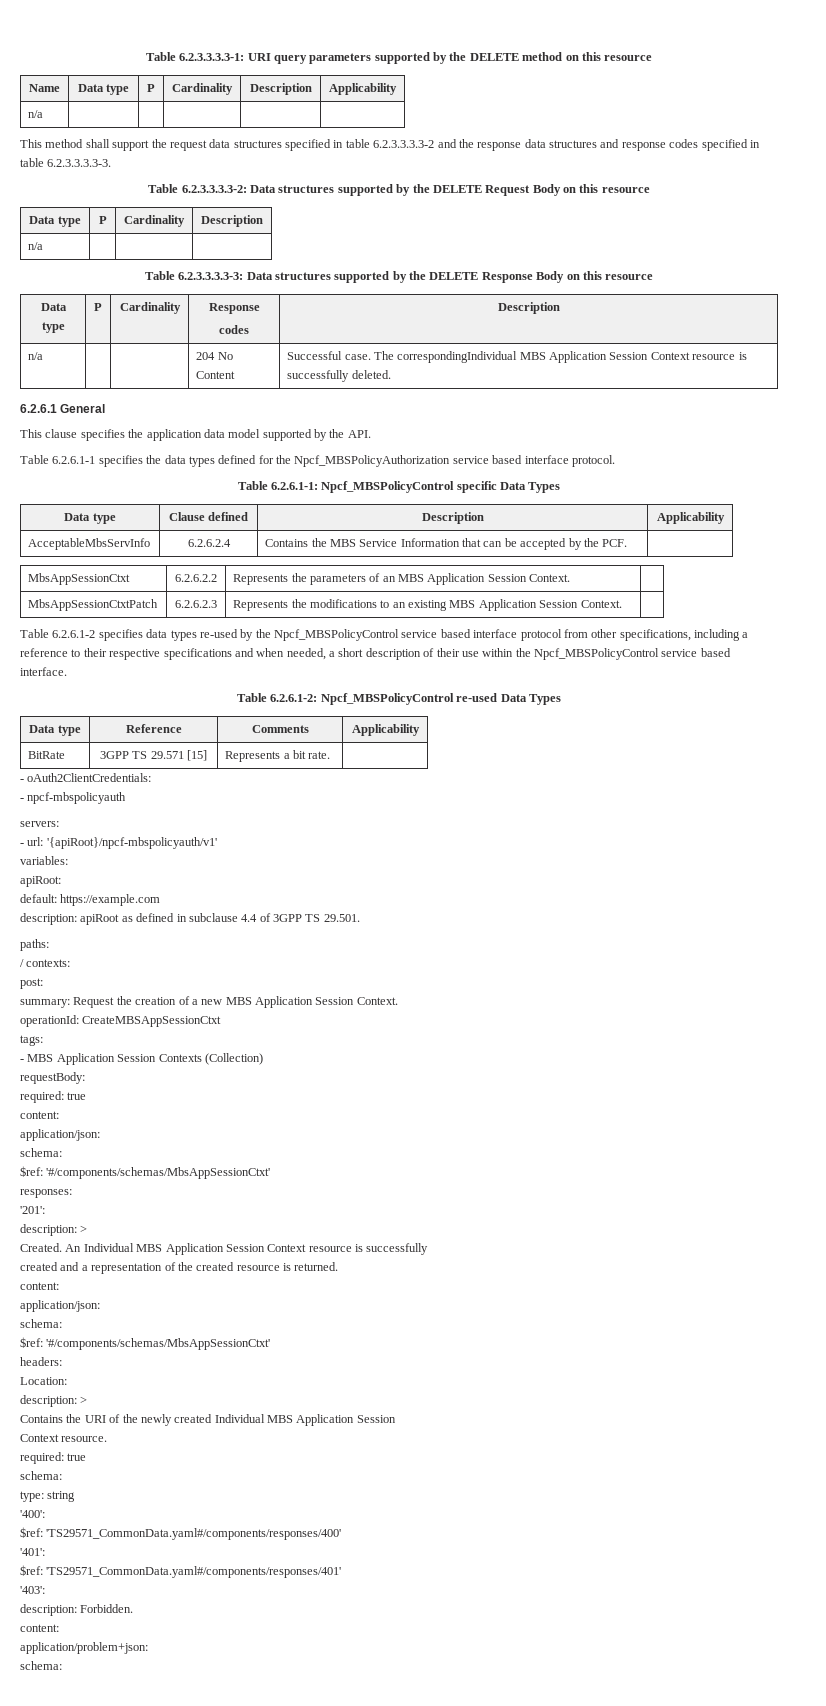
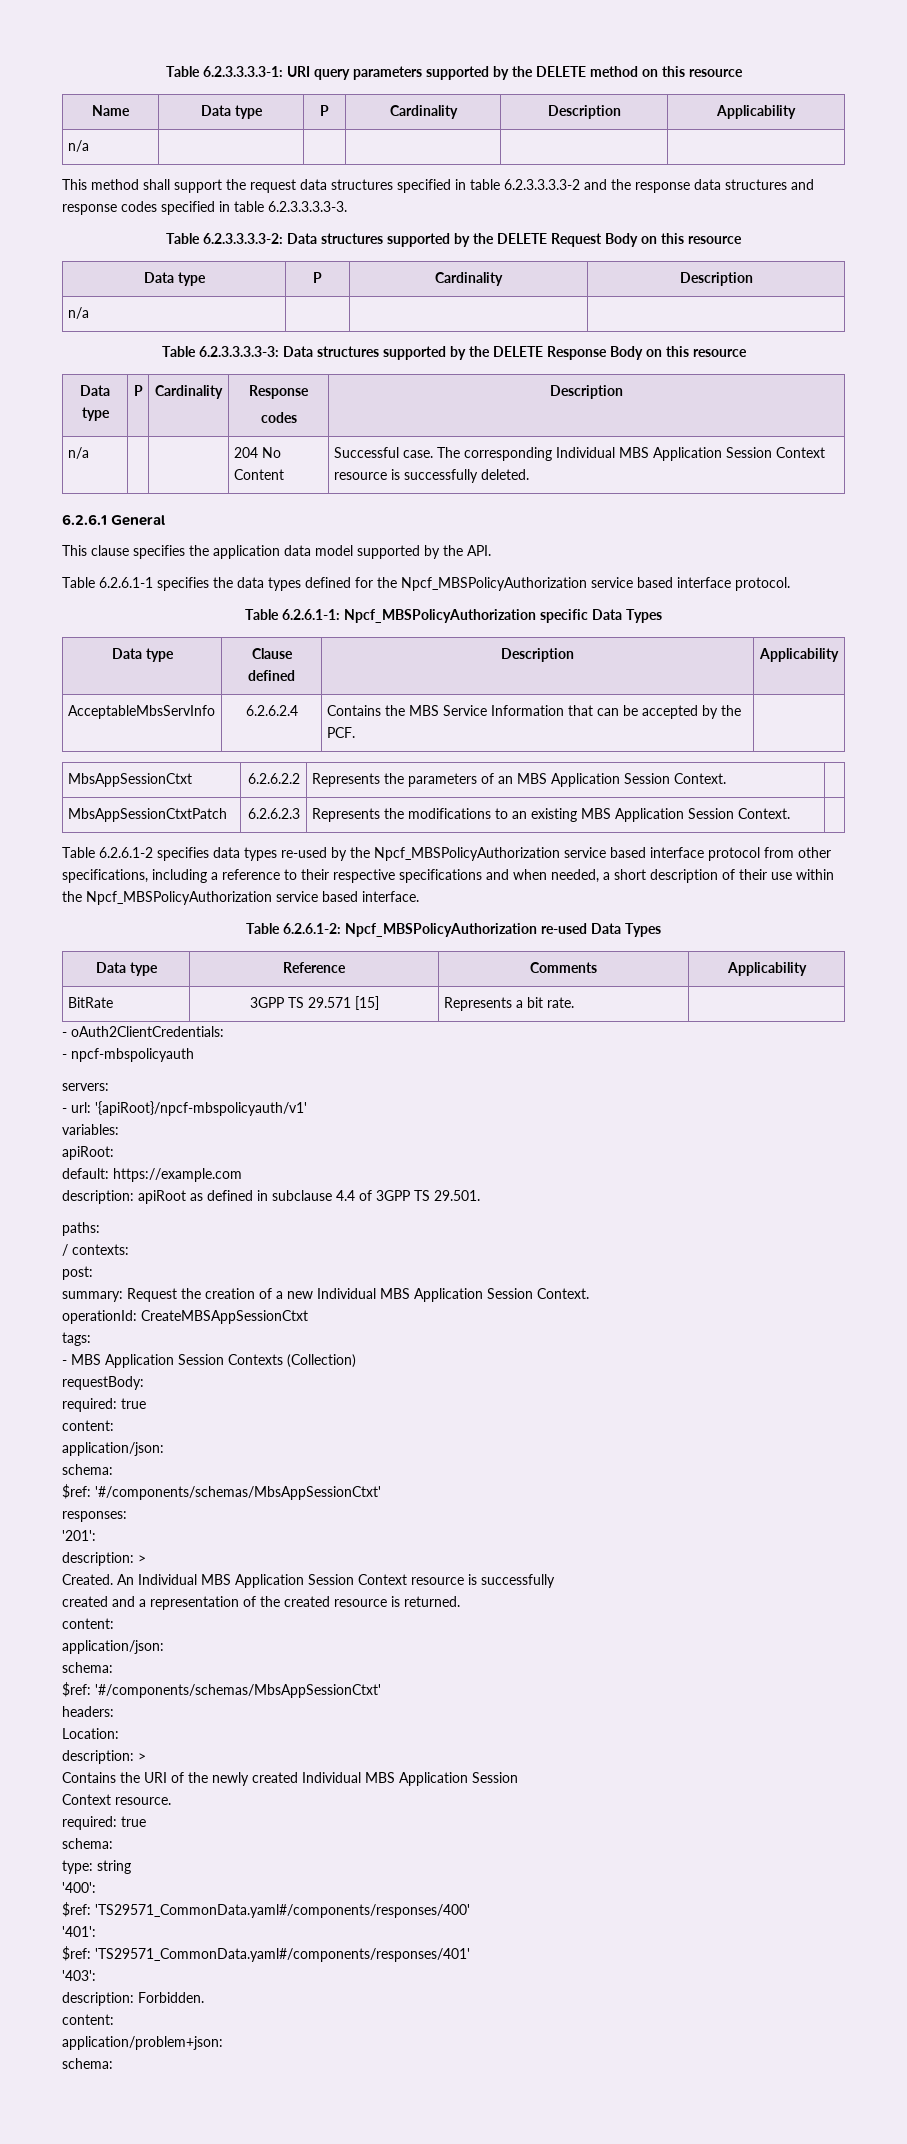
[397,351,518,363] correspondingIndividual -> [463,447,615,461] corresponding Individual
[321,481,455,493] Npcf_MBSPolicyControl -> [344,609,536,623] Npcf_MBSPolicyAuthorization
[274,629,399,641] Npcf_MBSPolicyControl -> [374,847,560,861] Npcf_MBSPolicyAuthorization
[534,648,659,660] Npcf_MBSPolicyControl -> [86,891,272,905] Npcf_MBSPolicyAuthorization
[320,693,454,705] Npcf_MBSPolicyControl -> [345,923,537,937] Npcf_MBSPolicyAuthorization
(223, 1002) none -> [317,1288,376,1299] Individual

